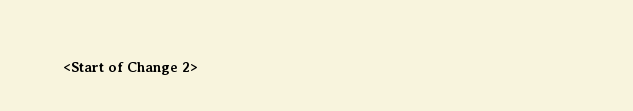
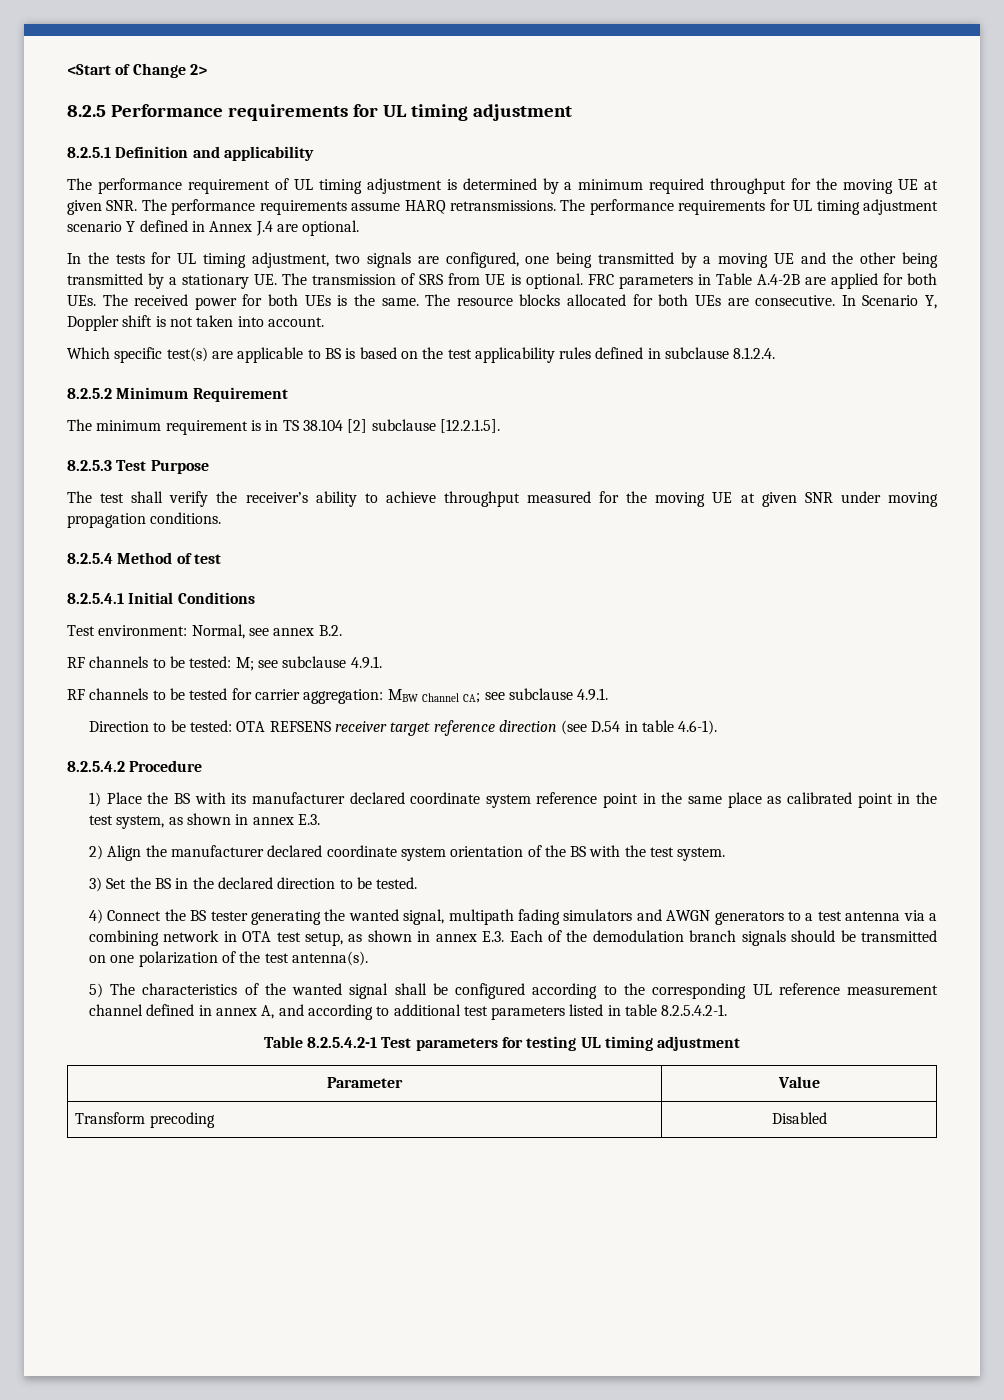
(198, 67) none -> [67,104,572,121] [67,146,314,161] [67,178,939,194] [67,199,939,215] [67,220,360,236] [67,252,939,268] [67,273,937,289] [67,294,937,310] [67,315,324,331] [67,347,776,363] [67,387,288,402] [67,419,500,435] [67,460,209,474] [67,491,939,507] [67,512,222,528] [67,552,221,564] [67,592,255,604] [67,624,342,639] [67,656,382,671] [67,688,609,704] [88,720,718,736] [67,760,203,772] [88,792,938,808] [88,813,320,829] [88,845,726,861] [88,877,418,892] [88,909,938,925] [88,930,938,946] [88,951,368,967] [88,983,938,999] [88,1004,728,1020] [263,1036,741,1051] [327,1077,403,1088] [777,1076,820,1088] [75,1112,215,1128] [771,1112,827,1124] // 8.2.5 Performance requirements for UL timing adjustment // 8.2.5.1 Definition and applicability // The performance requirement of UL timing adjustment is determined by a minimum required throughput for the moving UE at given SNR. The performance requirements assume HARQ retransmissions. The performance requirements for UL timing adjustment scenario Y defined in Annex J.4 are optional. // In the tests for UL timing adjustment, two signals are configured, one being transmitted by a moving UE and the other being transmitted by a stationary UE. The transmission of SRS from UE is optional. FRC parameters in Table A.4-2B are applied for both UEs. The received power for both UEs is the same. The resource blocks allocated for both UEs are consecutive. In Scenario Y, Doppler shift is not taken into account. // Which specific test(s) are applicable to BS is based on the test applicability rules defined in subclause 8.1.2.4. // 8.2.5.2 Minimum Requirement // The minimum requirement is in TS 38.104 [2] subclause [12.2.1.5]. // 8.2.5.3 Test Purpose // The test shall verify the receiver’s ability to achieve throughput measured for the moving UE at given SNR under moving propagation conditions. // 8.2.5.4 Method of test // 8.2.5.4.1 Initial Conditions // Test environment: Normal, see annex B.2. // RF channels to be tested: M; see subclause 4.9.1. // RF channels to be tested for carrier aggregation: MBW Channel CA; see subclause 4.9.1. // Direction to be tested: OTA REFSENS receiver target reference direction (see D.54 in table 4.6-1). // 8.2.5.4.2 Procedure // 1) Place the BS with its manufacturer declared coordinate system reference point in the same place as calibrated point in the test system, as shown in annex E.3. // 2) Align the manufacturer declared coordinate system orientation of the BS with the test system. // 3) Set the BS in the declared direction to be tested. // 4) Connect the BS tester generating the wanted signal, multipath fading simulators and AWGN generators to a test antenna via a combining network in OTA test setup, as shown in annex E.3. Each of the demodulation branch signals should be transmitted on one polarization of the test antenna(s). // 5) The characteristics of the wanted signal shall be configured according to the corresponding UL reference measurement channel defined in annex A, and according to additional test parameters listed in table 8.2.5.4.2-1. // Table 8.2.5.4.2-1 Test parameters for testing UL timing adjustment // Parameter | Value // Transform precoding | Disabled

